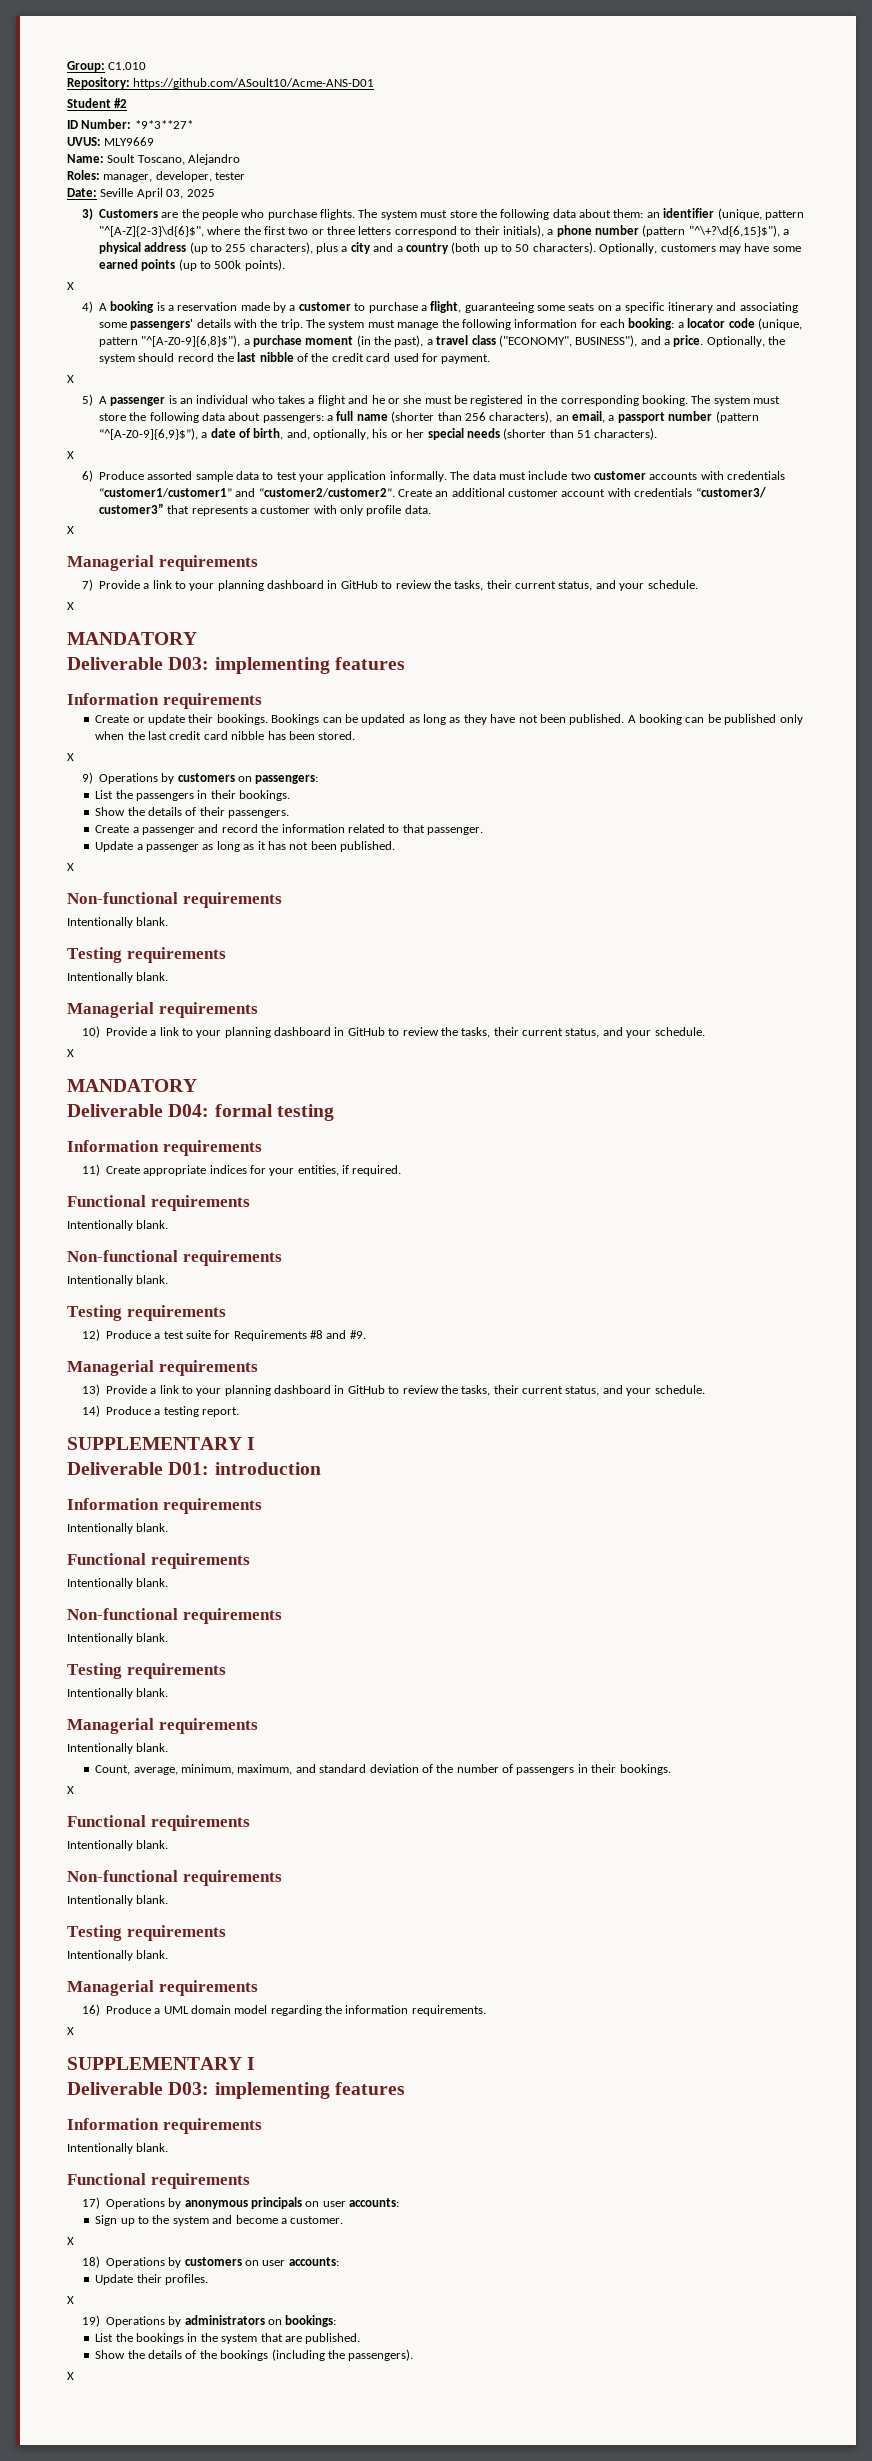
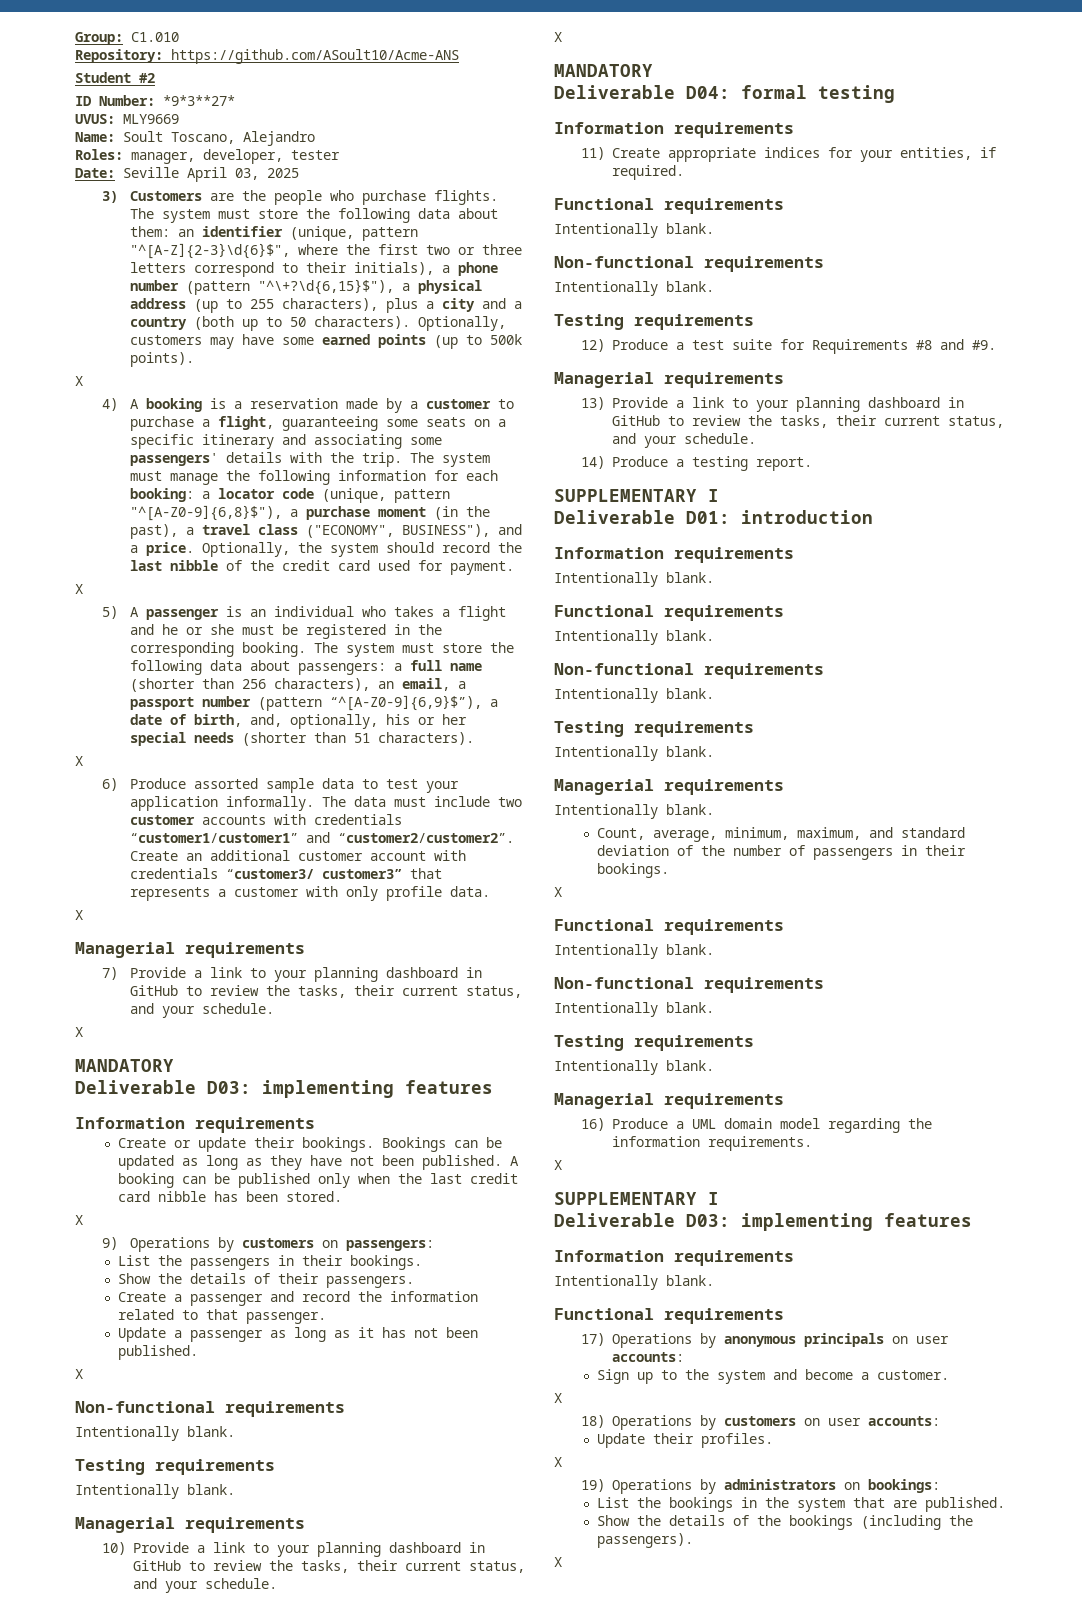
[133,78,375,89] https://github.com/ASoult10/Acme-ANS-D01 -> [171,49,459,64] https://github.com/ASoult10/Acme-ANS

